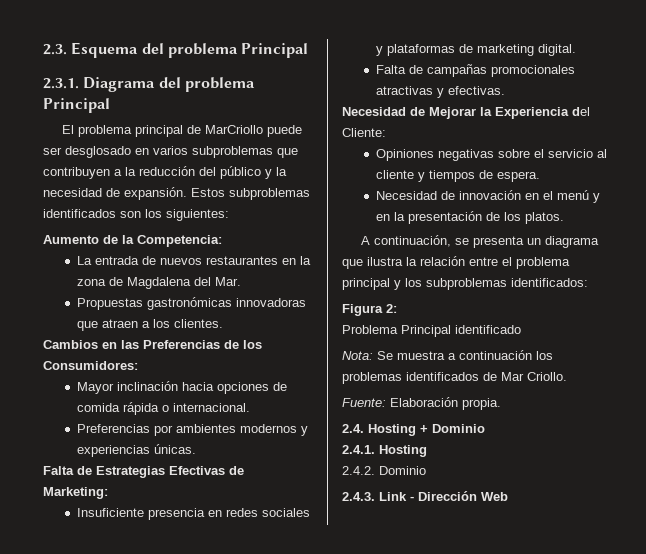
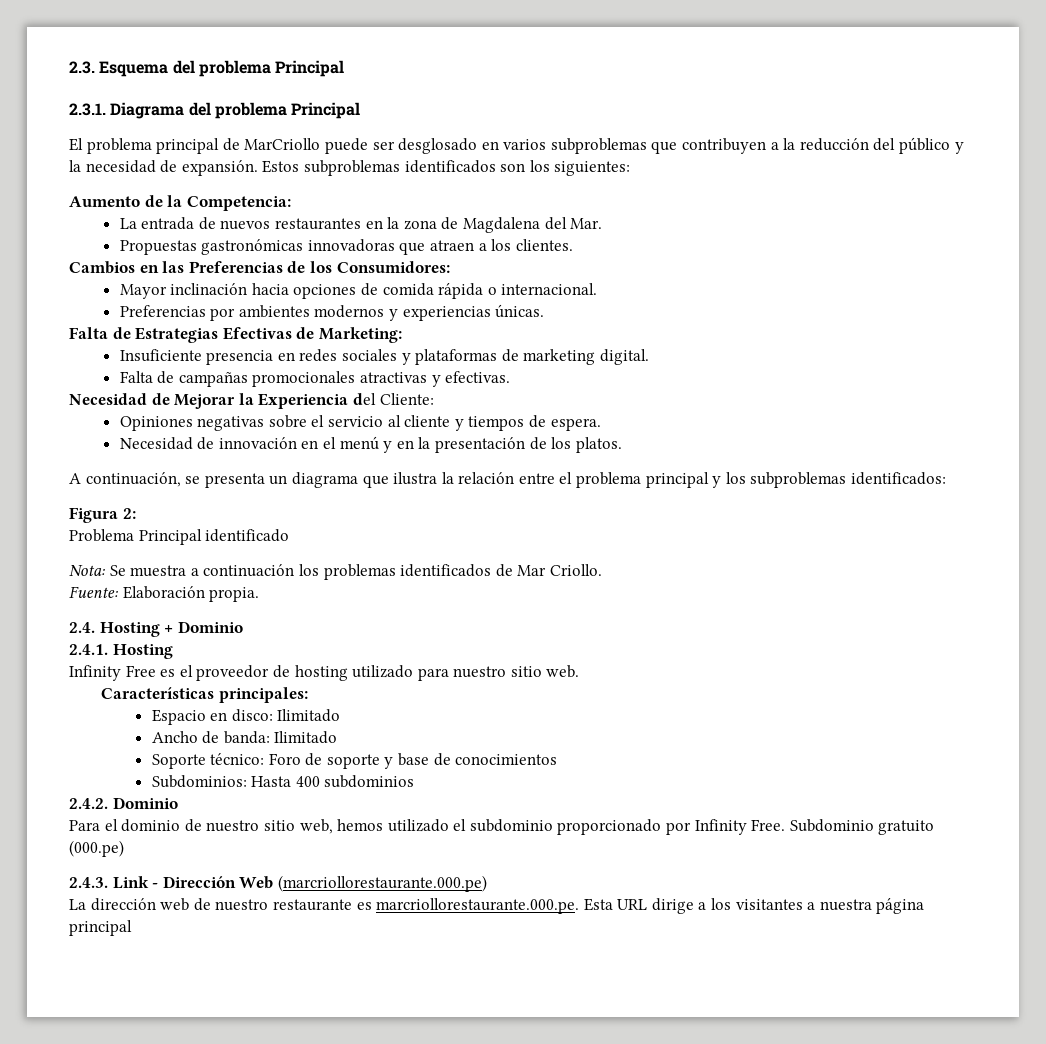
[342,466,426,475] 2.4.2. Dominio -> [69,665,580,681] [100,687,308,703] [151,709,341,725] [151,731,338,744] [151,753,558,769] [151,775,415,788] [69,797,178,809] [69,819,935,835] [69,840,124,857] Infinity Free es el proveedor de hosting utilizado para nuestro sitio web. // Características principales: // Espacio en disco: Ilimitado // Ancho de banda: Ilimitado // Soporte técnico: Foro de soporte y base de conocimientos // Subdominios: Hasta 400 subdominios // 2.4.2. Dominio // Para el dominio de nuestro sitio web, hemos utilizado el subdominio proporcionado por Infinity Free. Subdominio gratuito (000.pe)
(508, 496) none -> [277,875,487,892] [69,898,925,914] [69,920,132,936] (marcriollorestaurante.000.pe) // La dirección web de nuestro restaurante es marcriollorestaurante.000.pe. Esta URL dirige a los visitantes a nuestra página principal

